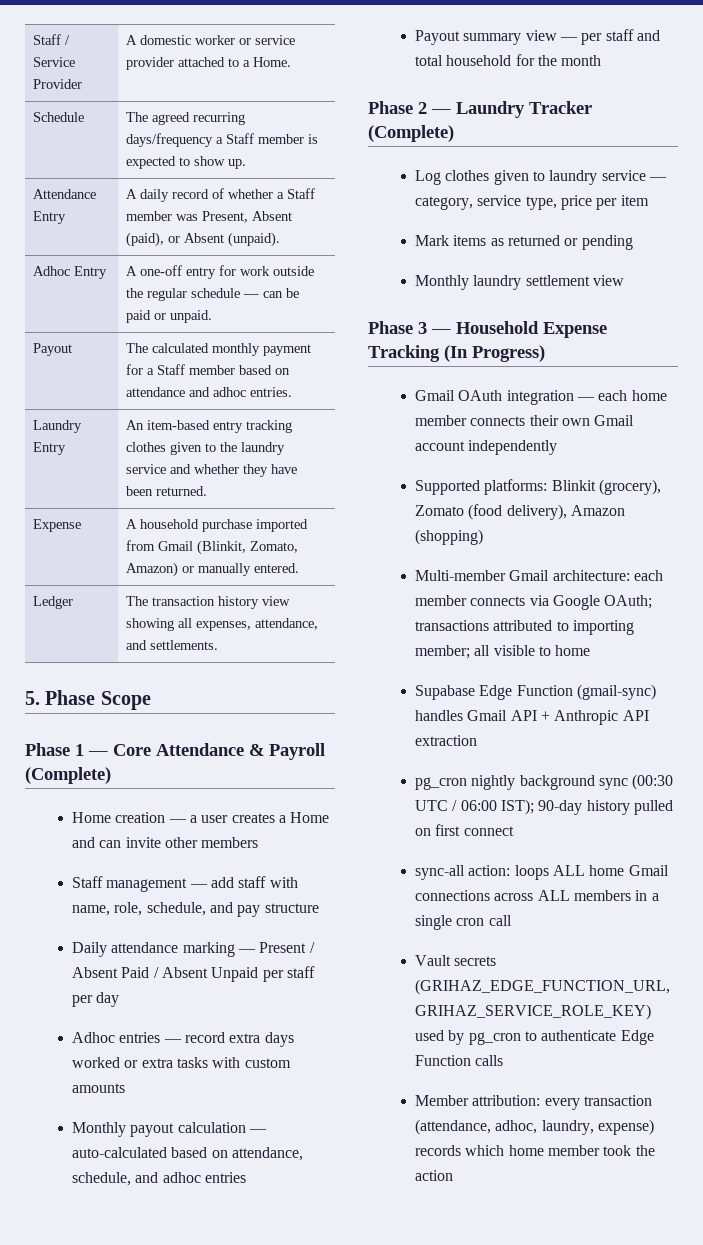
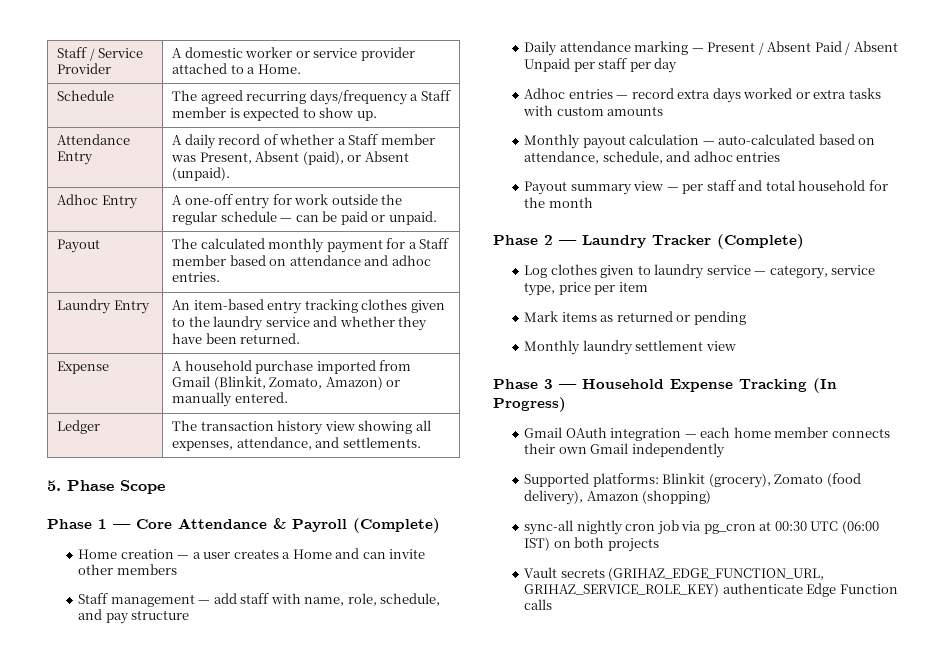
[414,441,465,451] account -> (629, 448) none
[414,570,663,581] [414,595,653,610] [414,620,634,635] [414,645,591,659] [414,684,656,700] [414,710,649,725] [414,735,477,746] [414,774,674,790] [414,799,673,815] [414,824,514,836] [414,865,669,880] [414,890,659,901] [414,915,512,930] Multi-member Gmail architecture: each member connects via Google OAuth; transactions attributed to importing member; all visible to home // Supabase Edge Function (gmail-sync) handles Gmail API + Anthropic API extraction // pg_cron nightly background sync (00:30 UTC / 06:00 IST); 90-day history pulled on first connect // sync-all action: loops ALL home Gmail connections across ALL members in a single cron call -> [524,520,879,535] [524,537,659,552] sync-all nightly cron job via pg_cron at 00:30 UTC (06:00 IST) on both projects
[414,1030,537,1045] used by pg_cron to -> (720, 590) none
[414,1095,652,1110] [414,1119,654,1135] [414,1145,655,1156] [414,1170,453,1181] // Member attribution: every transaction (attendance, adhoc, laundry, expense) records which home member took the action -> (553, 604) none

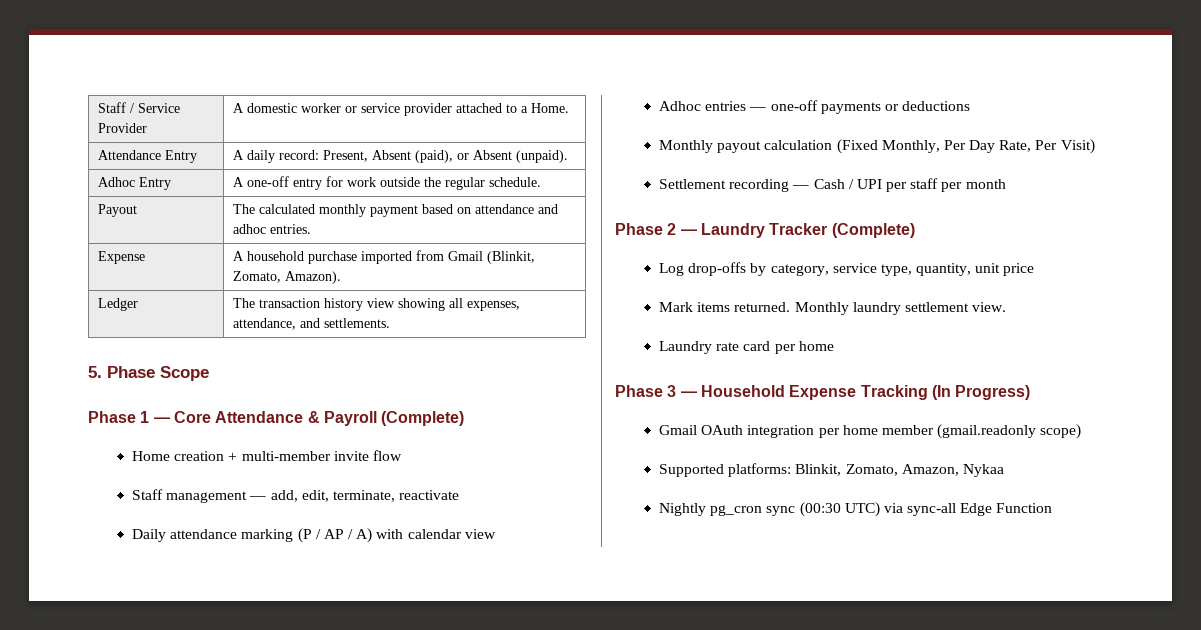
[57,90,115,101] [172,90,451,105] [172,107,377,121] [57,134,131,145] [57,151,94,165] [172,134,435,149] [171,155,197,162] Schedule | The agreed recurring days/frequency a Staff member is expected to show up. // Attendance Entry | A daily record of whether a Staff member was -> [98,150,198,163] [233,150,320,163] Attendance Entry | A daily record:
[220,211,437,225] schedule — can be paid or unpaid. -> [489,177,542,187] schedule.
[386,238,450,249] [172,255,227,266] for a Staff member -> (419, 211) none
[57,299,150,314] [172,299,445,314] [172,316,428,331] [172,333,301,344] // Laundry Entry | An item-based entry tracking clothes given to the laundry service and whether they have been returned. -> (312, 229) none
[325,376,401,390] [172,392,288,407] Amazon) or manually entered. -> [285,271,342,284] Amazon).
[177,548,426,559] [78,564,177,575] [78,593,441,607] [78,609,190,624] [524,41,898,56] [524,58,678,73] [524,88,881,103] [523,105,664,116] [524,134,876,149] [524,151,781,164] [524,180,888,195] [524,197,546,208] — a user creates a Home and can invite other members // Staff management — add staff with name, role, schedule, and pay structure // Daily attendance marking — Present / Absent Paid / Absent Unpaid per staff per day // Adhoc entries — record extra days worked or extra tasks with custom amounts // Monthly payout calculation — auto-calculated based on attendance, schedule, and adhoc entries // Payout summary view — per staff and total household for the -> [228,450,402,461] [131,489,460,503] [131,528,496,543] [658,100,971,114] [658,139,1095,154] [658,178,963,192] + multi-member invite flow // Staff management — add, edit, terminate, reactivate // Daily attendance marking (P / AP / A) with calendar view // Adhoc entries — one-off payments or deductions // Monthly payout calculation (Fixed Monthly, Per Day Rate, Per Visit) // Settlement recording — Cash / UPI per staff per
[550,264,767,279] clothes given to laundry service — -> [688,262,767,276] drop-offs by
(556, 289) none -> [916,263,1001,276] quantity, unit
[594,282,648,295] per item -> (1035, 269) none
[600,311,746,325] [524,340,736,355] as returned or pending // Monthly laundry settlement view -> [734,302,1007,315] [658,341,834,354] returned. Monthly laundry settlement view. // Laundry rate card per home
[684,427,890,438] [524,443,725,458] [524,473,861,488] [524,490,712,505] [524,520,879,535] [524,537,659,552] [524,567,825,581] [524,583,803,597] — each home member connects their own Gmail independently // Supported platforms: Blinkit (grocery), Zomato (food delivery), Amazon (shopping) // sync-all nightly cron job via pg_cron at 00:30 UTC (06:00 IST) on both projects // Vault secrets (GRIHAZ_EDGE_FUNCTION_URL, GRIHAZ_SERVICE_ROLE_KEY) authenticate -> [818,424,1082,439] [658,463,1004,477] [658,502,957,517] per home member (gmail.readonly scope) // Supported platforms: Blinkit, Zomato, Amazon, Nykaa // Nightly pg_cron sync (00:30 UTC) via sync-all
[524,599,553,610] calls -> (1053, 508) none

